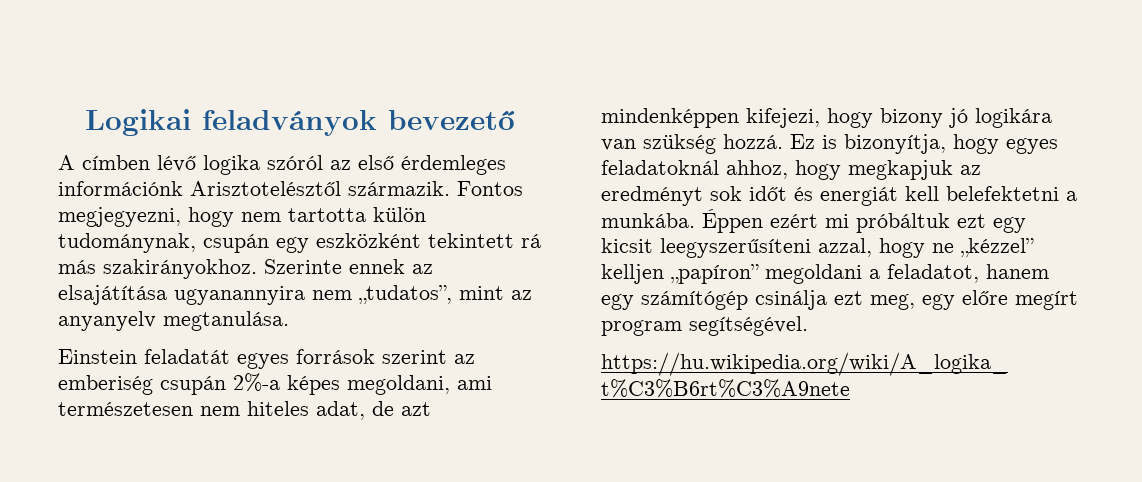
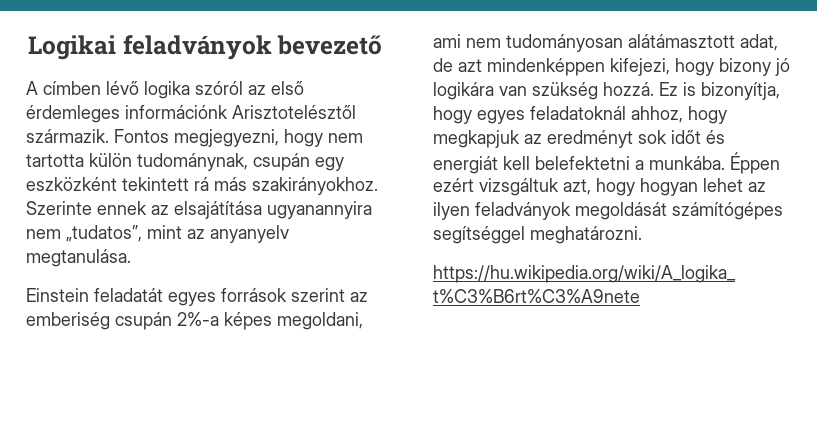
[58,401,309,416] természetesen nem hiteles -> [466,34,735,52] nem tudományosan alátámasztott
[825,213,1026,233] [601,238,1034,258] [601,264,1049,284] [601,290,1078,310] [601,316,808,336] mi próbáltuk ezt egy kicsit leegyszerűsíteni azzal, hogy ne „kézzel” kelljen „papíron” megoldani a feladatot, hanem egy számítógép csinálja ezt meg, egy előre megírt program segítségével. -> [479,178,766,196] [433,202,783,220] [433,226,642,244] vizsgáltuk azt, hogy hogyan lehet az ilyen feladványok megoldását számítógépes segítséggel meghatározni.

